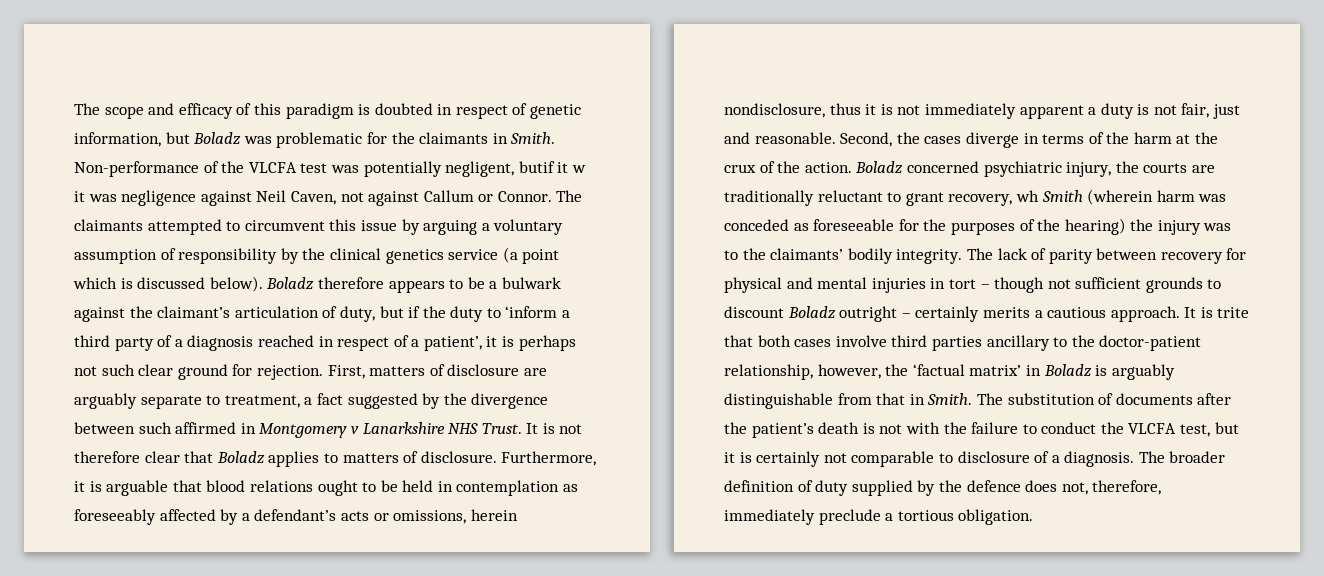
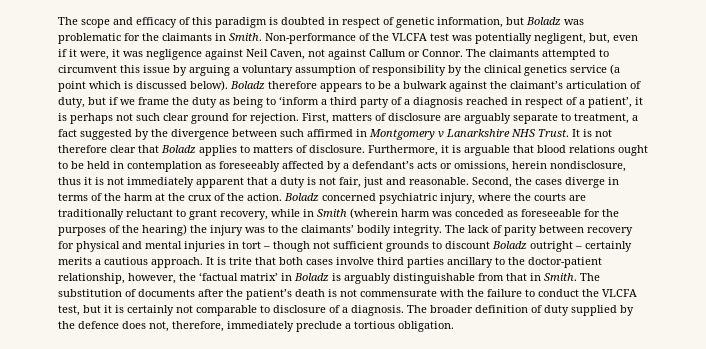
[518,161,586,173] butif it w -> [589,33,638,44] [58,49,109,60] but, even if it were,
[422,306,484,322] the duty -> [120,97,263,108] we frame the duty as being
(1084, 112) none -> [247,177,268,185] that
(1112, 169) none -> [478,193,511,201] where
[1015,190,1039,202] wh -> [271,209,314,217] while in
(903, 429) none -> [360,289,437,297] commensurate

